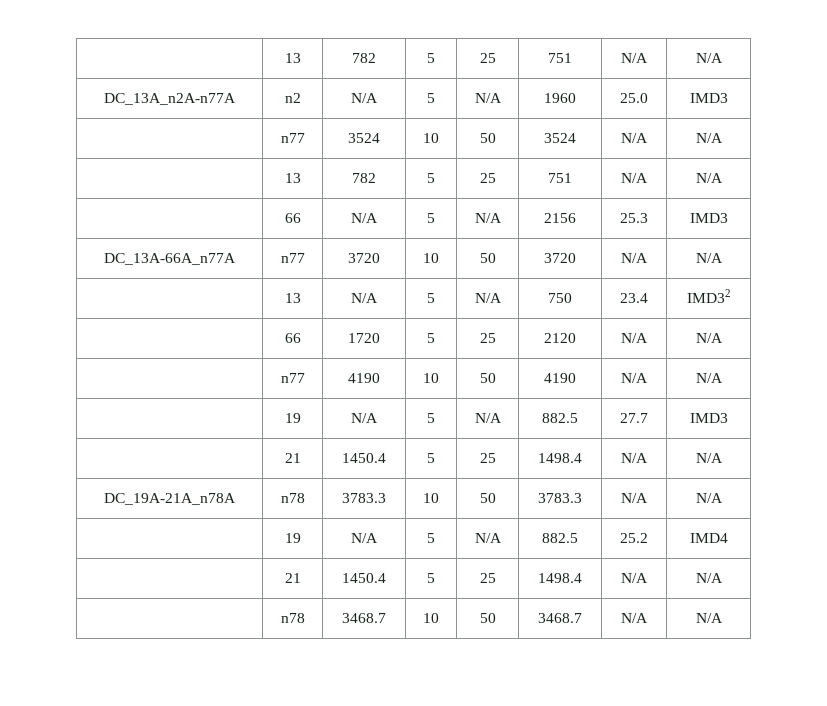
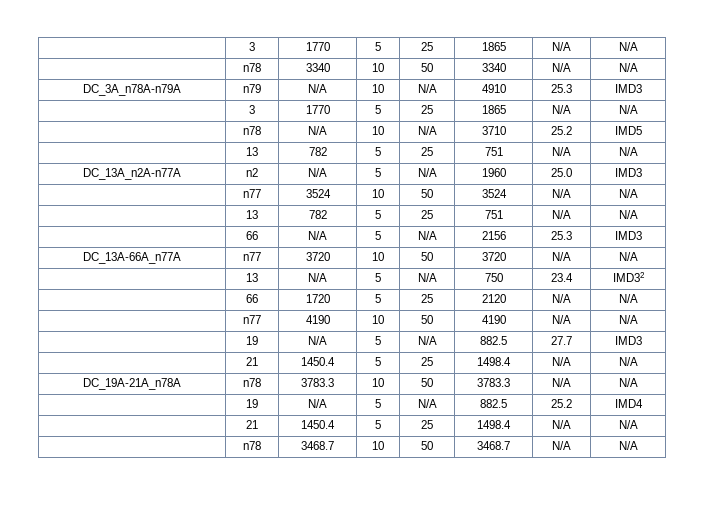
(284, 58) none -> [249,42,255,51] [305,42,330,51] [375,42,381,51] [421,42,433,51] [481,42,506,51] [552,42,571,51] [618,42,638,51] [243,63,261,72] [305,63,330,72] [372,63,384,72] [421,63,433,72] [481,63,506,72] [552,63,571,72] [618,63,638,72] [83,84,181,96] [243,84,261,93] [308,84,327,93] [372,84,384,93] [417,84,437,93] [481,84,506,93] [551,84,572,93] [614,84,642,93] [249,105,255,114] [305,105,330,114] [375,105,381,114] [421,105,433,114] [481,105,506,114] [552,105,571,114] [618,105,638,114] [243,126,261,135] [308,126,327,135] [372,126,384,135] [417,126,437,135] [481,126,506,135] [551,126,572,135] [614,126,642,135] | 3 | 1770 | 5 | 25 | 1865 | N/A | N/A // | n78 | 3340 | 10 | 50 | 3340 | N/A | N/A // DC_3A_n78A-n79A | n79 | N/A | 10 | N/A | 4910 | 25.3 | IMD3 // | 3 | 1770 | 5 | 25 | 1865 | N/A | N/A // | n78 | N/A | 10 | N/A | 3710 | 25.2 | IMD5 //

